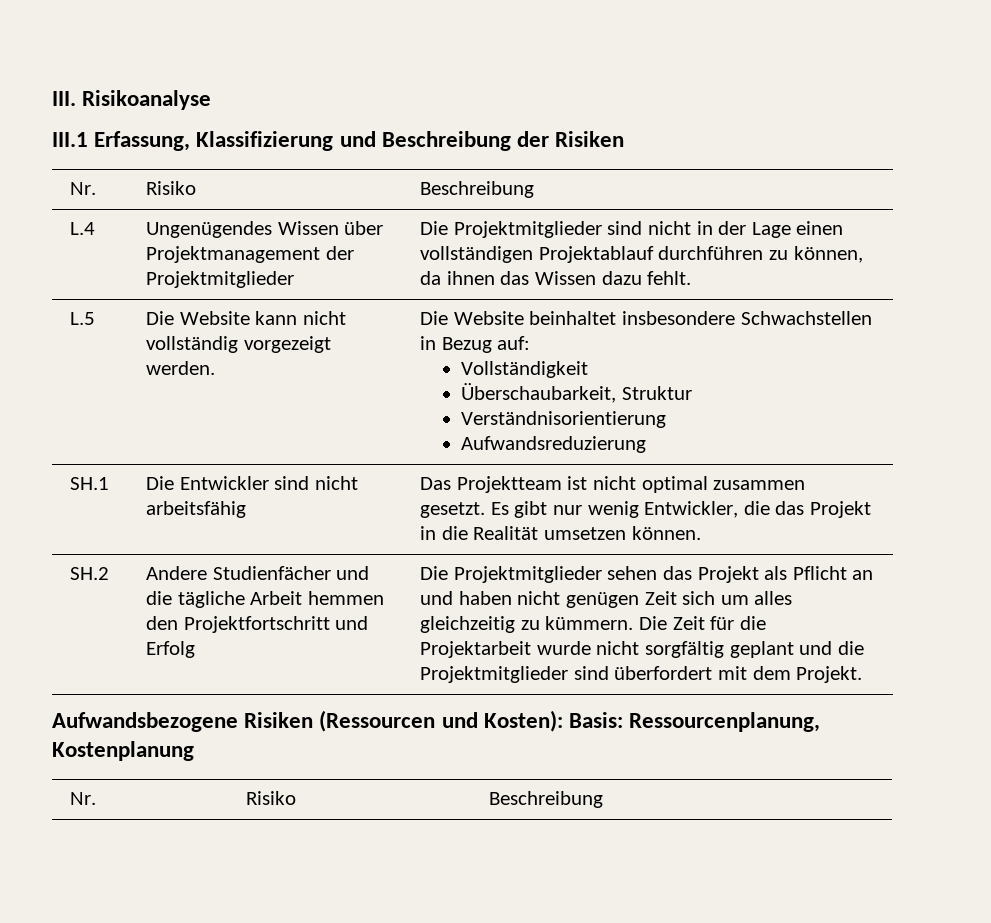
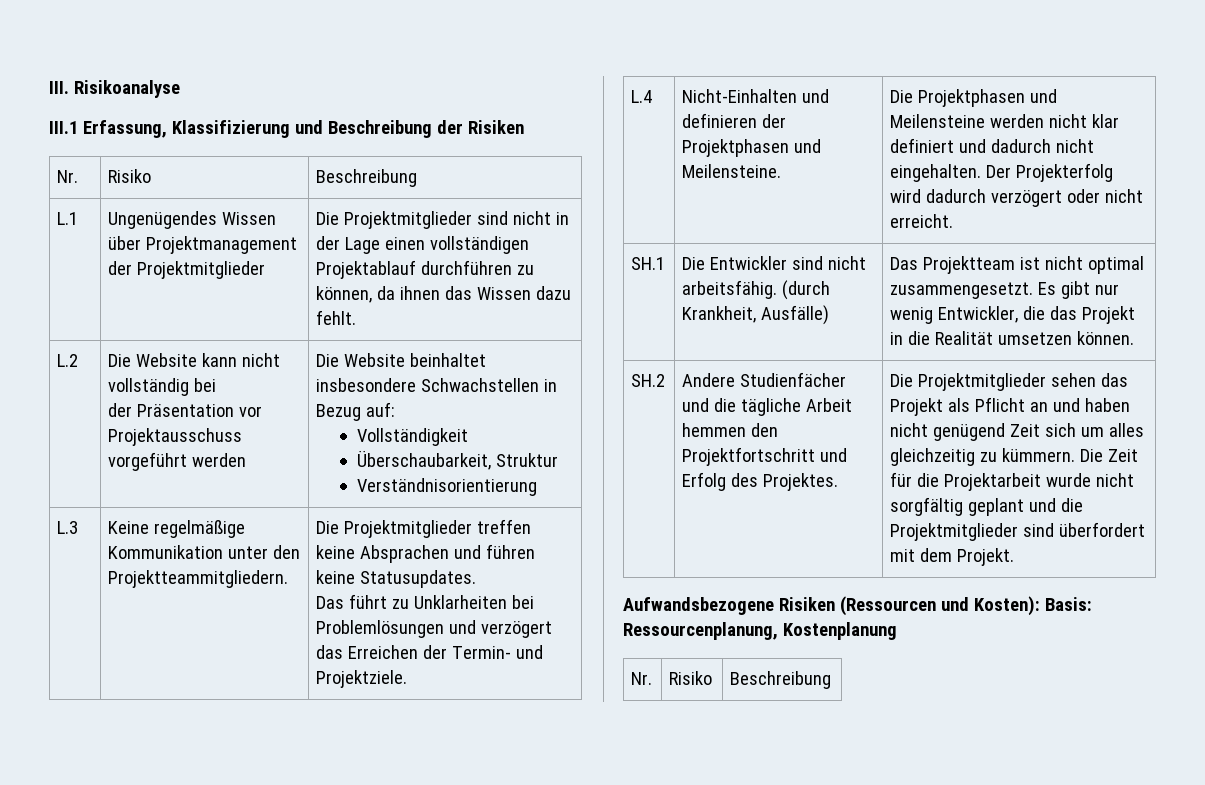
[70,222,96,235] L.4 -> [57,212,79,225] L.1
[70,312,96,325] L.5 -> [57,354,79,367] L.2
[243,336,331,353] [146,361,216,375] vorgezeigt werden. -> [194,378,217,392] [108,403,263,417] [108,428,243,446] [108,452,247,471] bei // der Präsentation vor Projektausschuss vorgeführt werden
[461,436,647,453] // Aufwandsreduzierung -> [57,521,79,534] [108,520,246,538] [108,545,301,559] [108,570,289,588] [316,519,532,538] [316,544,536,563] [316,570,477,588] [316,594,535,609] [316,620,553,638] [316,645,544,659] [316,670,408,688] [631,90,653,103] [682,89,830,103] [682,113,787,128] [682,139,822,157] [682,164,782,178] [890,89,1058,107] [890,114,1120,128] [890,138,1095,153] [890,163,1114,182] [890,189,1144,207] [890,214,954,228] // L.3 | Keine regelmäßige Kommunikation unter den Projektteammitgliedern. | Die Projektmitglieder treffen keine Absprachen und führen keine Statusupdates. // Das führt zu Unklarheiten bei Problemlösungen und verzögert das Erreichen der Termin- und Projektziele. // L.4 | Nicht-Einhalten und definieren der Projektphasen und Meilensteine. | Die Projektphasen und Meilensteine werden nicht klar definiert und dadurch nicht eingehalten. Der Projekterfolg wird dadurch verzögert oder nicht erreicht.
[146,501,247,518] arbeitsfähig -> [682,280,831,300] [682,305,830,325] arbeitsfähig. (durch Krankheit, Ausfälle)
[713,480,806,490] [420,502,486,518] zusammen gesetzt. -> [890,282,1034,299] zusammengesetzt.
(196, 649) none -> [731,473,839,491] des Projektes.
[565,592,639,608] genügen -> [933,423,1006,441] genügend

